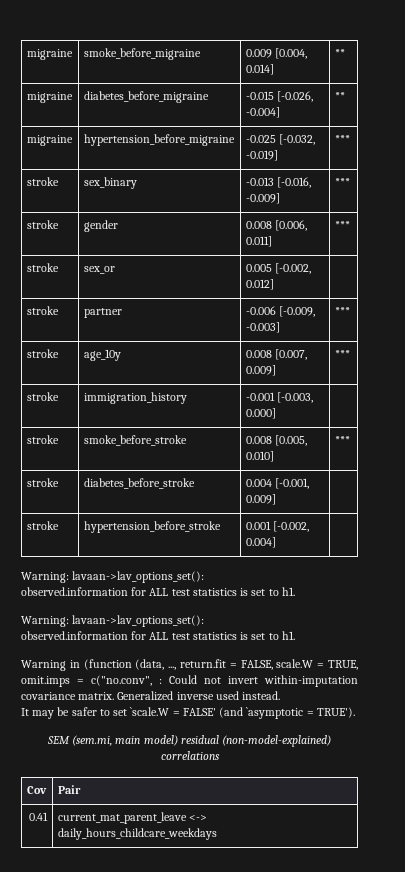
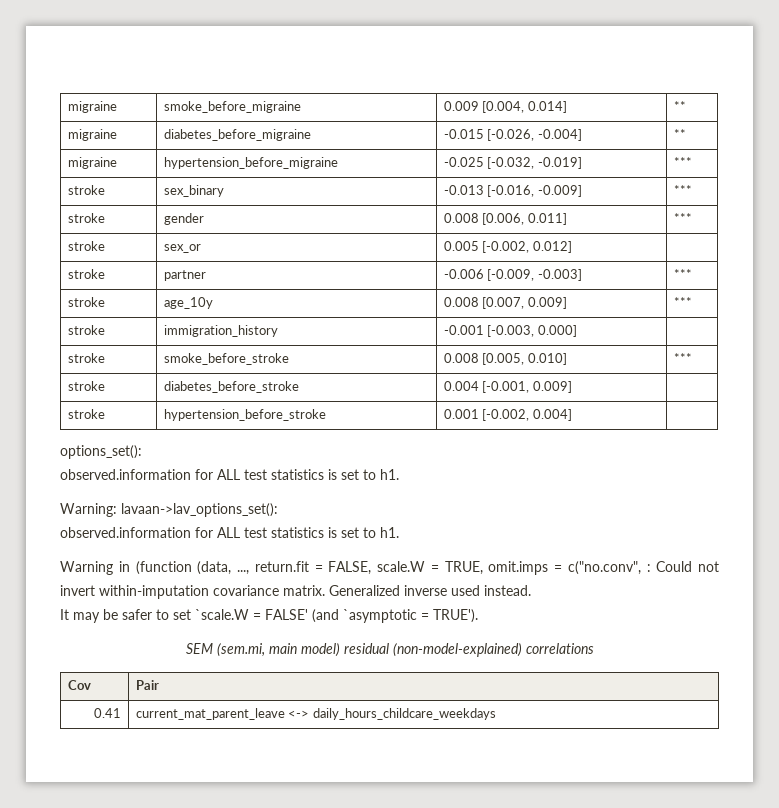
[21,571,205,583] Warning: lavaan->lav_options_set(): -> [60,445,142,459] options_set():

